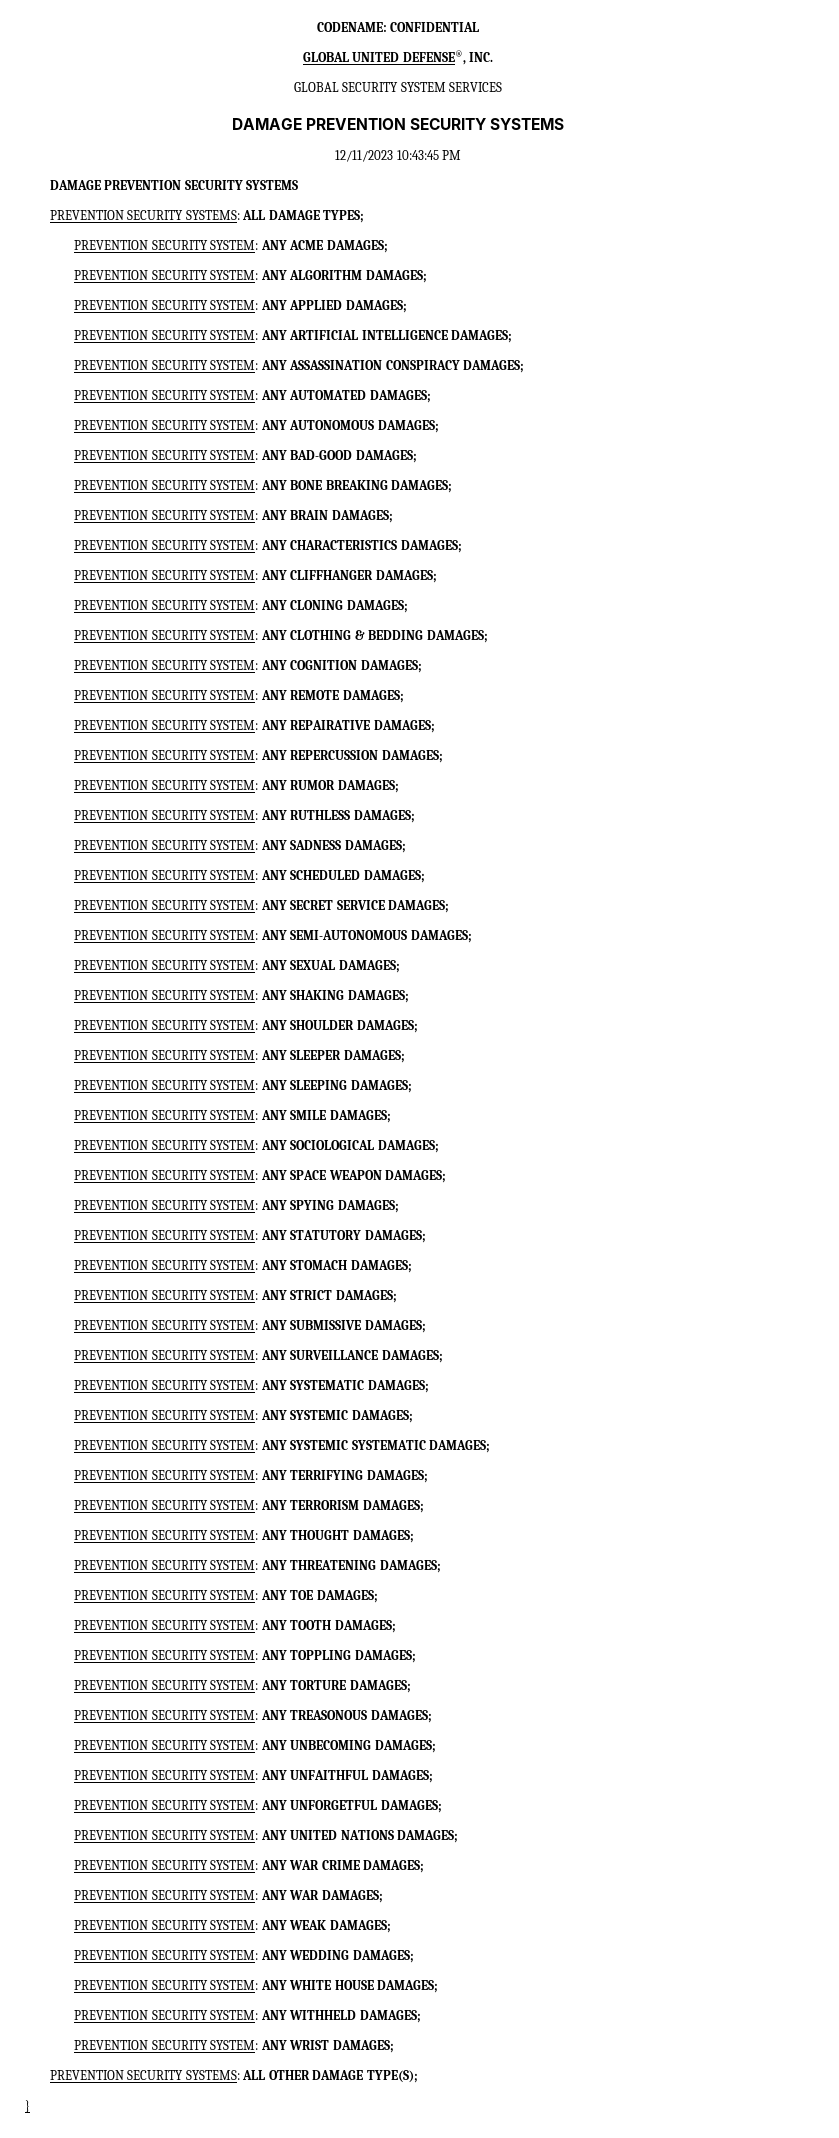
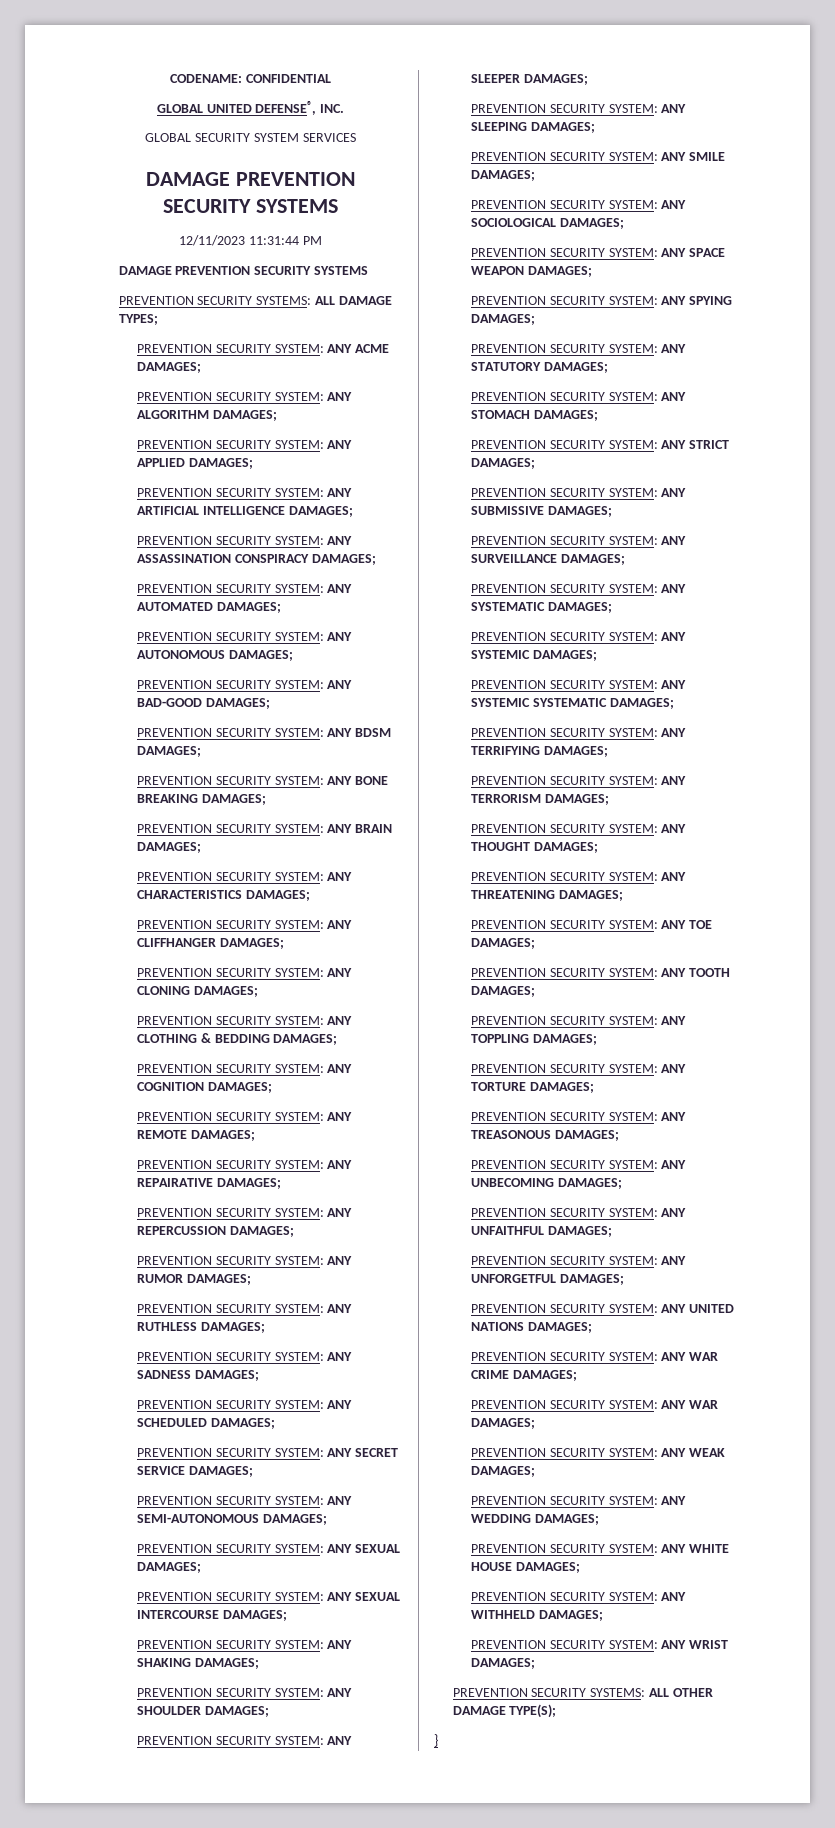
[396,150,439,160] 10:43:45 -> [249,236,299,245] 11:31:44
(417, 456) none -> [137,728,392,737] [137,746,202,757] // PREVENTION SECURITY SYSTEM: ANY BDSM DAMAGES;
(400, 966) none -> [137,1592,401,1601] [137,1610,287,1621] // PREVENTION SECURITY SYSTEM: ANY SEXUAL INTERCOURSE DAMAGES;

